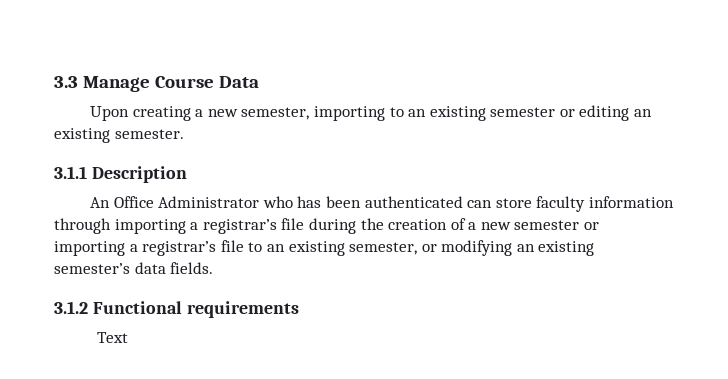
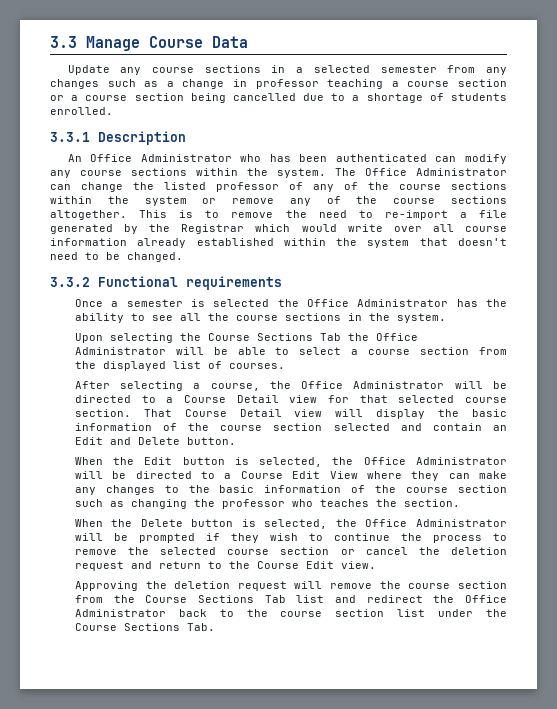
[89,105,653,121] [54,128,184,143] [54,166,87,179] Upon creating a new semester, importing to an existing semester or editing an existing semester. // 3.1.1 -> [67,65,508,75] [50,79,508,89] [50,93,508,103] [50,107,113,115] [50,132,90,142] Update any course sections in a selected semester from any changes such as a change in professor teaching a course section or a course section being cancelled due to a shortage of students enrolled. // 3.3.1
[495,196,674,212] [54,218,600,234] [54,240,595,256] [54,262,214,274] [54,301,299,318] [97,332,129,343] store faculty information through importing a registrar’s file during the creation of a new semester or importing a registrar’s file to an existing semester, or modifying an existing semester’s data fields. // 3.1.2 Functional requirements // Text -> [465,154,507,164] [50,168,507,178] [50,182,507,192] [50,196,507,206] [50,210,508,220] [50,224,507,234] [50,238,507,248] [50,252,183,262] [50,276,282,290] [74,299,507,307] [74,313,446,323] [74,333,418,343] [74,347,507,355] [74,361,285,371] [74,381,507,391] [74,395,508,403] [74,409,507,419] [74,423,507,431] [74,437,236,445] [74,457,508,467] [74,471,507,481] [74,485,507,495] [74,499,460,509] [74,519,508,529] [74,533,507,543] [74,547,507,555] [74,561,376,571] [74,581,507,591] [74,595,508,603] [74,609,507,617] [74,623,215,631] modify any course sections within the system. The Office Administrator can change the listed professor of any of the course sections within the system or remove any of the course sections altogether. This is to remove the need to re-import a file generated by the Registrar which would write over all course information already established within the system that doesn't need to be changed. // 3.3.2 Functional requirements // Once a semester is selected the Office Administrator has the ability to see all the course sections in the system. // Upon selecting the Course Sections Tab the Office Administrator will be able to select a course section from the displayed list of courses. // After selecting a course, the Office Administrator will be directed to a Course Detail view for that selected course section. That Course Detail view will display the basic information of the course section selected and contain an Edit and Delete button. // When the Edit button is selected, the Office Administrator will be directed to a Course Edit View where they can make any changes to the basic information of the course section such as changing the professor who teaches the section. // When the Delete button is selected, the Office Administrator will be prompted if they wish to continue the process to remove the selected course section or cancel the deletion request and return to the Course Edit view. // Approving the deletion request will remove the course section from the Course Sections Tab list and redirect the Office Administrator back to the course section list under the Course Sections Tab.

